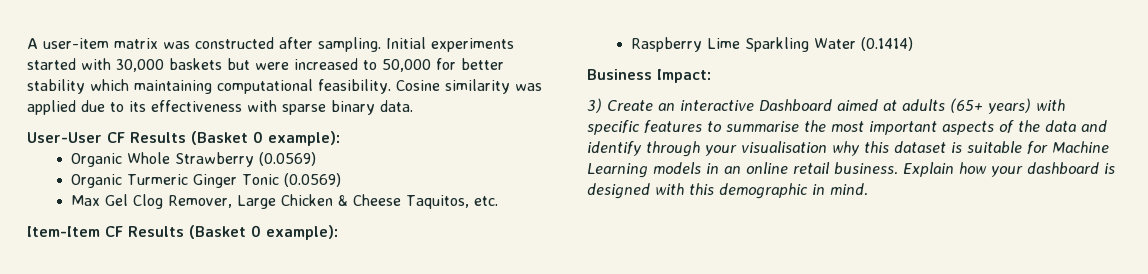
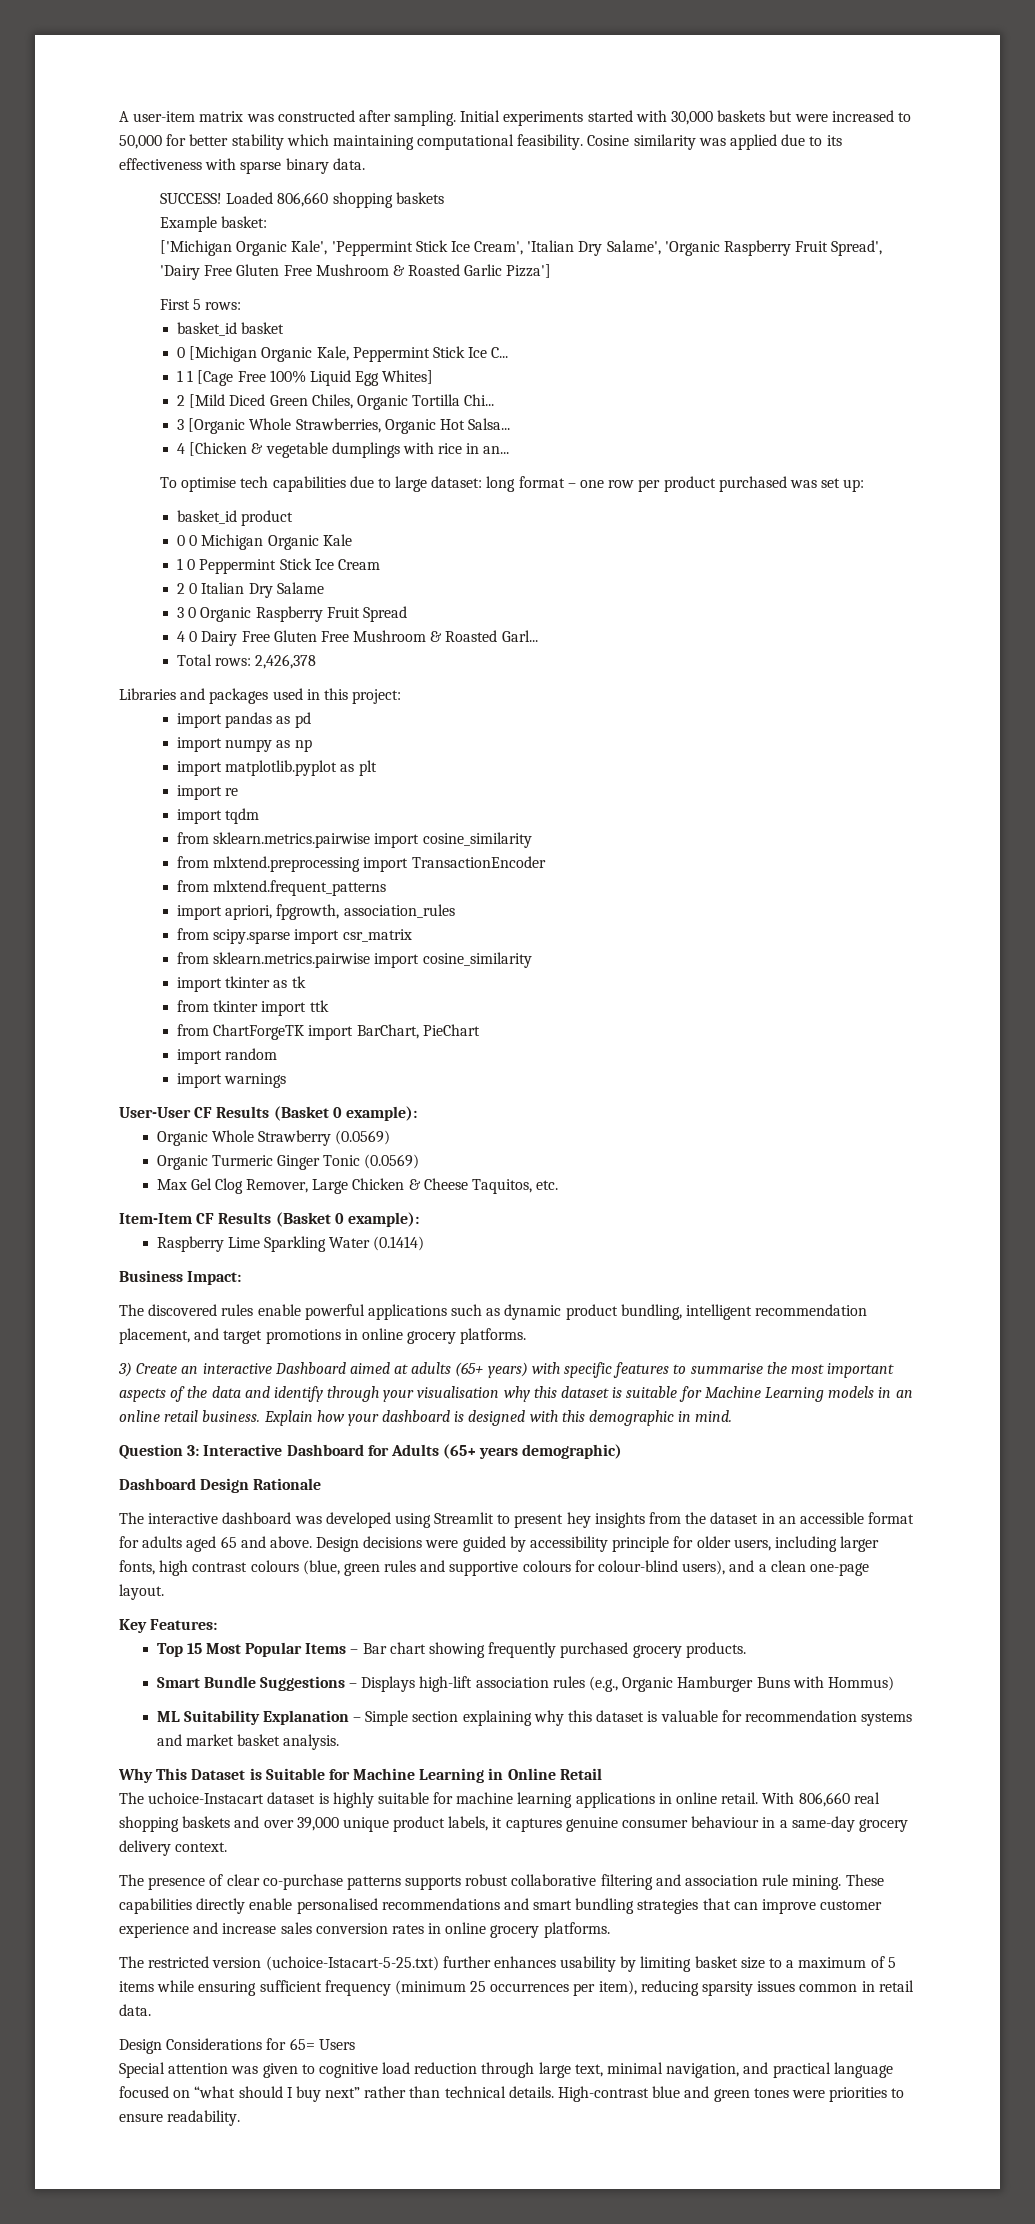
(413, 106) none -> [159,192,444,208] [159,216,268,232] [159,240,883,256] [159,264,552,280] [159,299,242,310] [177,322,285,336] [177,346,509,362] [177,370,434,386] [177,394,495,410] [177,418,511,434] [177,442,510,458] [159,476,865,492] [177,510,294,526] [177,534,352,550] [177,558,380,574] [177,582,324,598] [177,606,407,622] [177,630,538,646] [177,654,317,669] [119,688,402,704] [177,712,311,728] [177,737,312,752] [177,760,377,776] [177,785,239,800] [177,808,260,824] [177,832,532,848] [177,856,546,872] [177,880,387,896] [177,904,455,920] [177,928,412,944] [177,952,532,968] [177,976,306,992] [177,1000,329,1016] [177,1024,480,1040] [177,1048,278,1064] [177,1073,287,1088] // SUCCESS! Loaded 806,660 shopping baskets // Example basket: // ['Michigan Organic Kale', 'Peppermint Stick Ice Cream', 'Italian Dry Salame', 'Organic Raspberry Fruit Spread', 'Dairy Free Gluten Free Mushroom & Roasted Garlic Pizza'] // First 5 rows: // basket_id basket // 0 [Michigan Organic Kale, Peppermint Stick Ice C... // 1 1 [Cage Free 100% Liquid Egg Whites] // 2 [Mild Diced Green Chiles, Organic Tortilla Chi... // 3 [Organic Whole Strawberries, Organic Hot Salsa... // 4 [Chicken & vegetable dumplings with rice in an... // To optimise tech capabilities due to large dataset: long format – one row per product purchased was set up: // basket_id product // 0 0 Michigan Organic Kale // 1 0 Peppermint Stick Ice Cream // 2 0 Italian Dry Salame // 3 0 Organic Raspberry Fruit Spread // 4 0 Dairy Free Gluten Free Mushroom & Roasted Garl... // Total rows: 2,426,378 // Libraries and packages used in this project: // import pandas as pd // import numpy as np // import matplotlib.pyplot as plt // import re // import tqdm // from sklearn.metrics.pairwise import cosine_similarity // from mlxtend.preprocessing import TransactionEncoder // from mlxtend.frequent_patterns // import apriori, fpgrowth, association_rules // from scipy.sparse import csr_matrix // from sklearn.metrics.pairwise import cosine_similarity // import tkinter as tk // from tkinter import ttk // from ChartForgeTK import BarChart, PieChart // import random // import warnings
(711, 76) none -> [119,1304,868,1320] [119,1328,527,1344] // The discovered rules enable powerful applications such as dynamic product bundling, intelligent recommendation placement, and target promotions in online grocery platforms.
(868, 189) none -> [119,1444,623,1459] [119,1478,322,1493] [119,1512,915,1528] [119,1536,880,1552] [119,1560,869,1576] [119,1584,164,1600] [119,1619,218,1633] [156,1642,746,1658] [156,1676,894,1692] [156,1710,913,1726] [156,1734,340,1750] [118,1768,602,1783] [119,1792,880,1808] [119,1816,908,1832] [119,1840,228,1856] [119,1874,884,1890] [119,1898,883,1914] [119,1922,610,1938] [119,1956,896,1972] [119,1980,914,1996] [119,2004,151,2016] [119,2038,355,2054] [119,2062,893,2078] [119,2086,905,2102] [119,2110,241,2126] // Question 3: Interactive Dashboard for Adults (65+ years demographic) // Dashboard Design Rationale // The interactive dashboard was developed using Streamlit to present hey insights from the dataset in an accessible format for adults aged 65 and above. Design decisions were guided by accessibility principle for older users, including larger fonts, high contrast colours (blue, green rules and supportive colours for colour-blind users), and a clean one-page layout. // Key Features: // Top 15 Most Popular Items – Bar chart showing frequently purchased grocery products. // Smart Bundle Suggestions – Displays high-lift association rules (e.g., Organic Hamburger Buns with Hommus) // ML Suitability Explanation – Simple section explaining why this dataset is valuable for recommendation systems and market basket analysis. // Why This Dataset is Suitable for Machine Learning in Online Retail // The uchoice-Instacart dataset is highly suitable for machine learning applications in online retail. With 806,660 real shopping baskets and over 39,000 unique product labels, it captures genuine consumer behaviour in a same-day grocery delivery context. // The presence of clear co-purchase patterns supports robust collaborative filtering and association rule mining. These capabilities directly enable personalised recommendations and smart bundling strategies that can improve customer experience and increase sales conversion rates in online grocery platforms. // The restricted version (uchoice-Istacart-5-25.txt) further enhances usability by limiting basket size to a maximum of 5 items while ensuring sufficient frequency (minimum 25 occurrences per item), reducing sparsity issues common in retail data. // Design Considerations for 65= Users // Special attention was given to cognitive load reduction through large text, minimal navigation, and practical language focused on “what should I buy next” rather than technical details. High-contrast blue and green tones were priorities to ensure readability.

